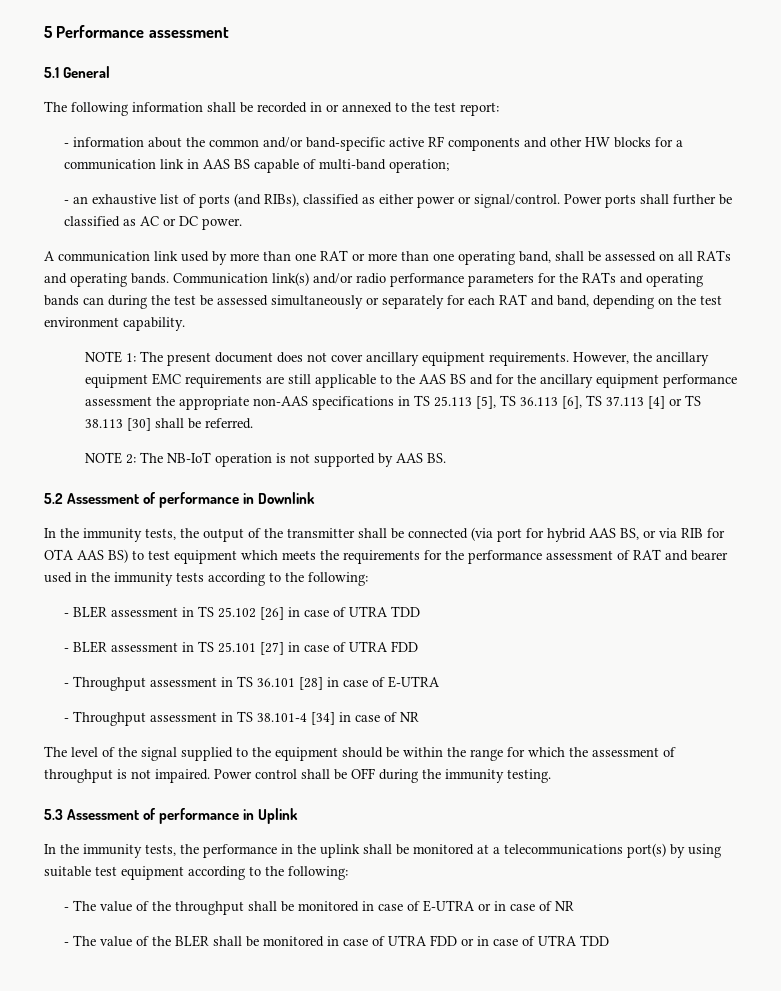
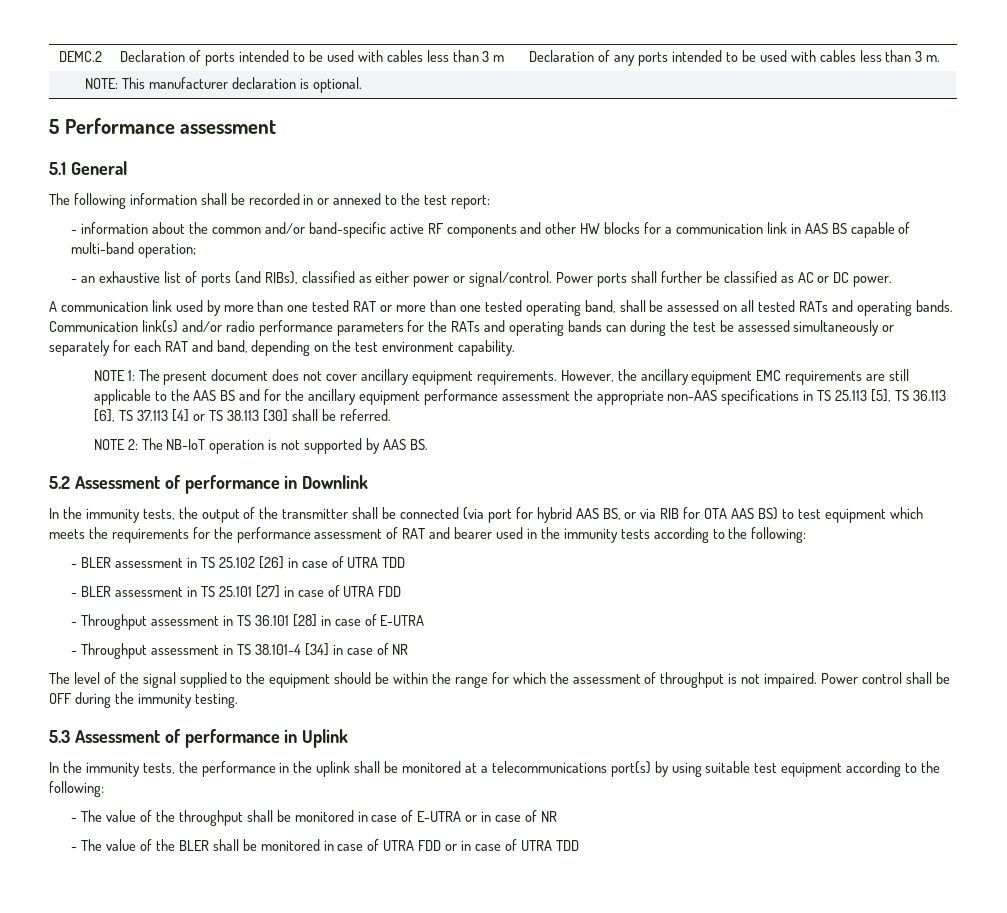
(44, 32) none -> [59,51,102,62] [120,50,505,66] [529,50,941,66] [85,77,362,93] DEMC.2 | Declaration of ports intended to be used with cables less than 3 m | Declaration of any ports intended to be used with cables less than 3 m. // NOTE: This manufacturer declaration is optional. //
(316, 257) none -> [312,300,350,312] tested
(454, 257) none -> [484,300,522,312] tested
(693, 256) none -> [758,300,796,312] tested

